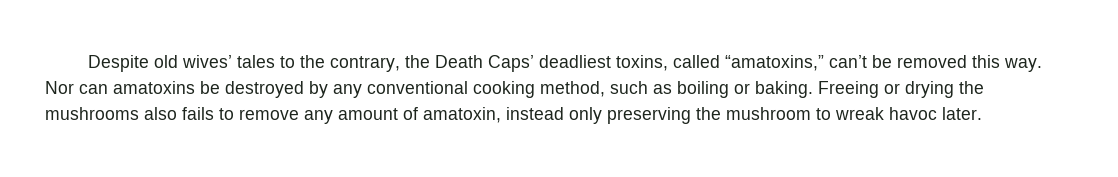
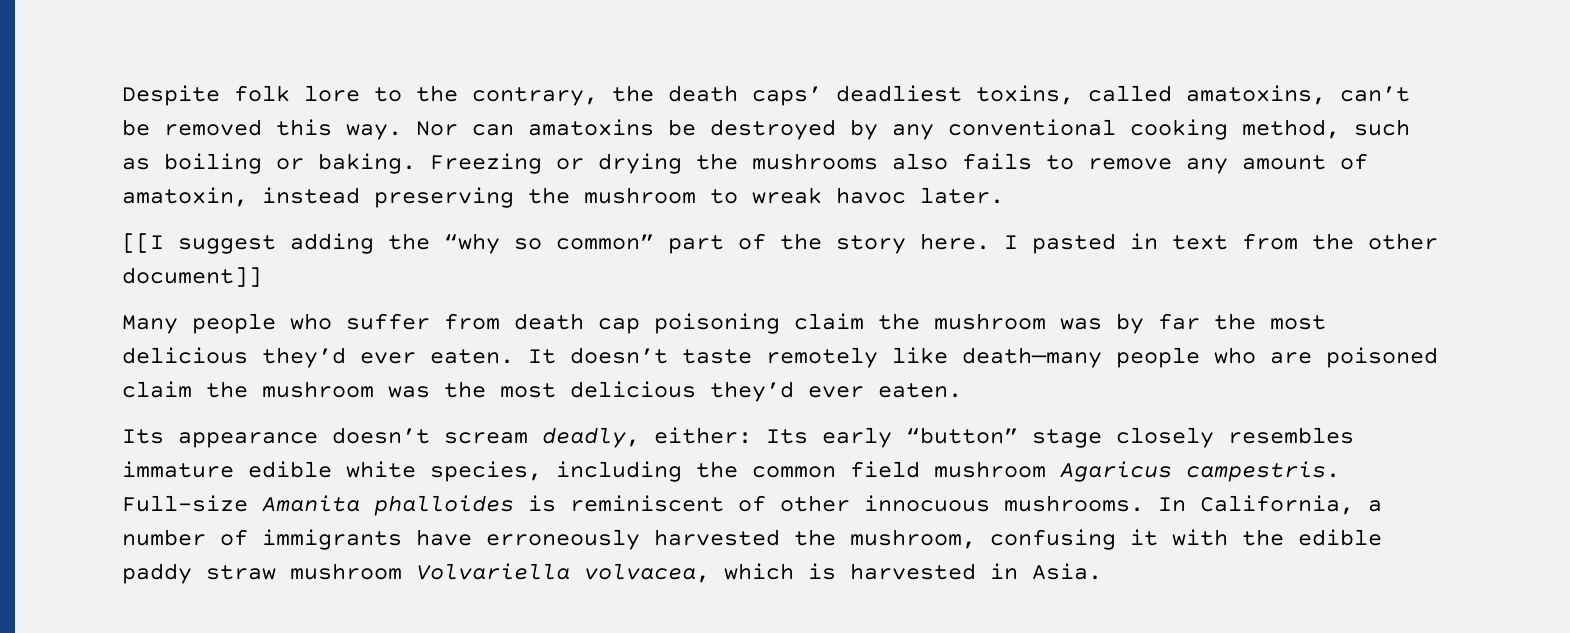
[153,55,275,68] old wives’ tales -> [234,85,360,102] folk lore
[434,55,534,72] Death Caps’ -> [668,85,822,106] death caps’
[724,55,824,71] “amatoxins,” -> [1186,85,1326,105] amatoxins,
[818,81,879,98] Freeing -> [430,153,542,174] Freezing
[569,107,602,124] only -> (360, 195) none
(982, 113) none -> [122,233,1438,254] [122,267,262,287] [122,313,1326,334] [122,347,1438,368] [122,381,962,402] [122,427,1354,448] [122,461,1340,482] [122,495,1382,516] [122,529,1382,550] [122,563,1102,584] // [[I suggest adding the “why so common” part of the story here. I pasted in text from the other document]] // Many people who suffer from death cap poisoning claim the mushroom was by far the most delicious they’d ever eaten. It doesn’t taste remotely like death—many people who are poisoned claim the mushroom was the most delicious they’d ever eaten. // Its appearance doesn’t scream deadly, either: Its early “button” stage closely resembles immature edible white species, including the common field mushroom Agaricus campestris. Full-size Amanita phalloides is reminiscent of other innocuous mushrooms. In California, a number of immigrants have erroneously harvested the mushroom, confusing it with the edible paddy straw mushroom Volvariella volvacea, which is harvested in Asia.

